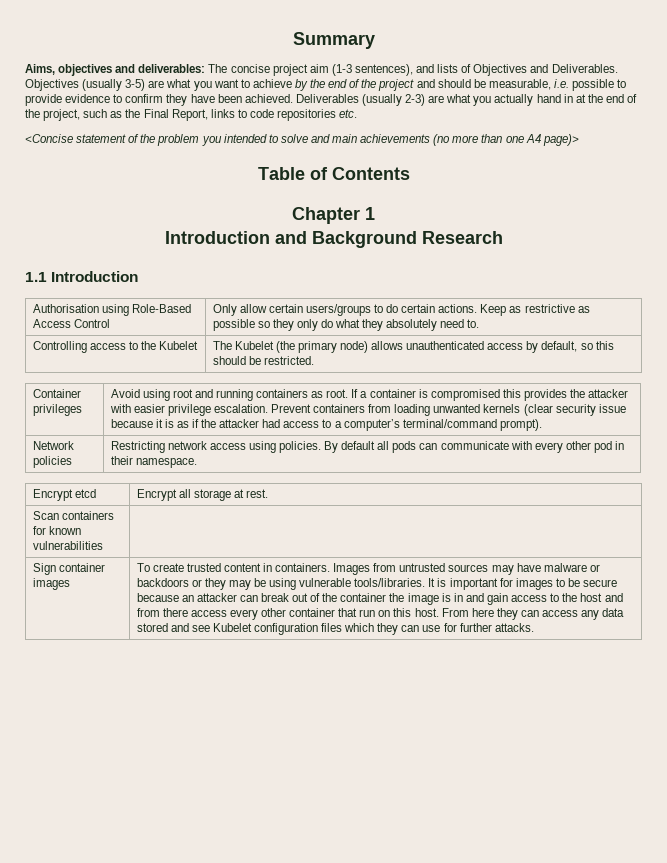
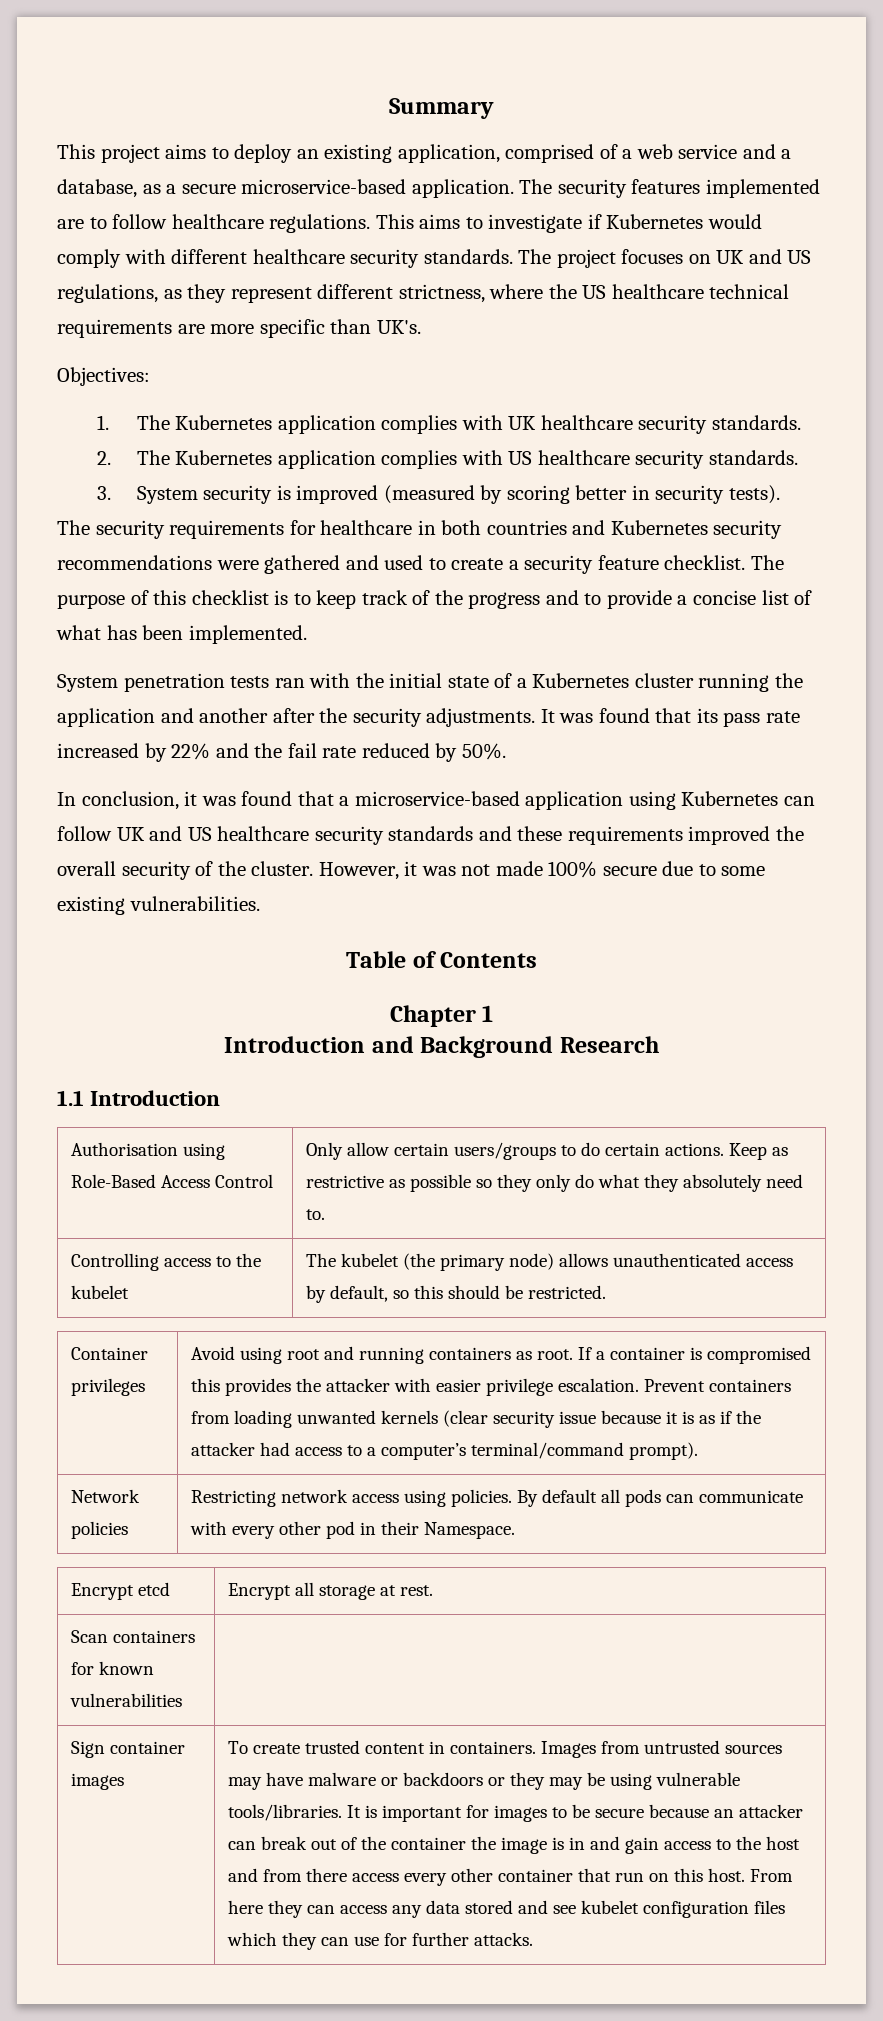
[25,64,618,76] [25,79,627,91] [25,94,638,106] [25,109,358,121] [25,134,579,146] Aims, objectives and deliverables: The concise project aim (1-3 sentences), and lists of Objectives and Deliverables. Objectives (usually 3-5) are what you want to achieve by the end of the project and should be measurable, i.e. possible to provide evidence to confirm they have been achieved. Deliverables (usually 2-3) are what you actually hand in at the end of the project, such as the Final Report, links to code repositories etc. // <Concise statement of the problem you intended to solve and main achievements (no more than one A4 page)> -> [57,144,792,163] [57,179,820,198] [57,214,762,233] [57,249,812,268] [57,284,790,303] [57,319,421,338] [57,367,150,386] [96,415,801,434] [96,450,798,469] [96,485,780,504] [57,520,783,539] [57,555,784,574] [57,590,813,609] [56,625,307,644] [57,673,803,692] [57,708,800,727] [57,743,506,762] [57,791,815,810] [57,826,804,845] [57,861,766,880] [57,896,260,915] This project aims to deploy an existing application, comprised of a web service and a database, as a secure microservice-based application. The security features implemented are to follow healthcare regulations. This aims to investigate if Kubernetes would comply with different healthcare security standards. The project focuses on UK and US regulations, as they represent different strictness, where the US healthcare technical requirements are more specific than UK's. // Objectives: // 1. The Kubernetes application complies with UK healthcare security standards. // 2. The Kubernetes application complies with US healthcare security standards. // 3. System security is improved (measured by scoring better in security tests). // The security requirements for healthcare in both countries and Kubernetes security recommendations were gathered and used to create a security feature checklist. The purpose of this checklist is to keep track of the progress and to provide a concise list of what has been implemented. // System penetration tests ran with the initial state of a Kubernetes cluster running the application and another after the security adjustments. It was found that its pass rate increased by 22% and the fail rate reduced by 50%. // In conclusion, it was found that a microservice-based application using Kubernetes can follow UK and US healthcare security standards and these requirements improved the overall security of the cluster. However, it was not made 100% secure due to some existing vulnerabilities.
[158,341,198,350] [212,341,274,350] Kubelet | The Kubelet -> [71,1285,130,1299] [306,1253,400,1267] kubelet | The kubelet
[135,458,197,468] namespace. -> [424,1522,516,1539] Namespace.
[212,623,252,632] Kubelet -> [581,1900,640,1914] kubelet

